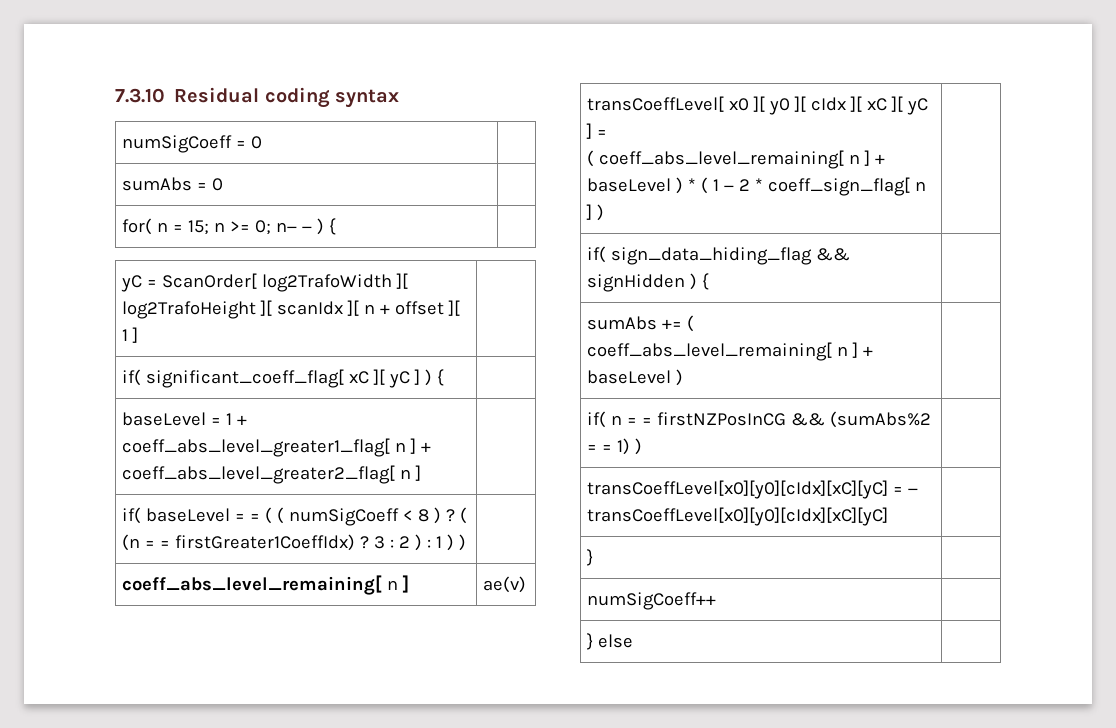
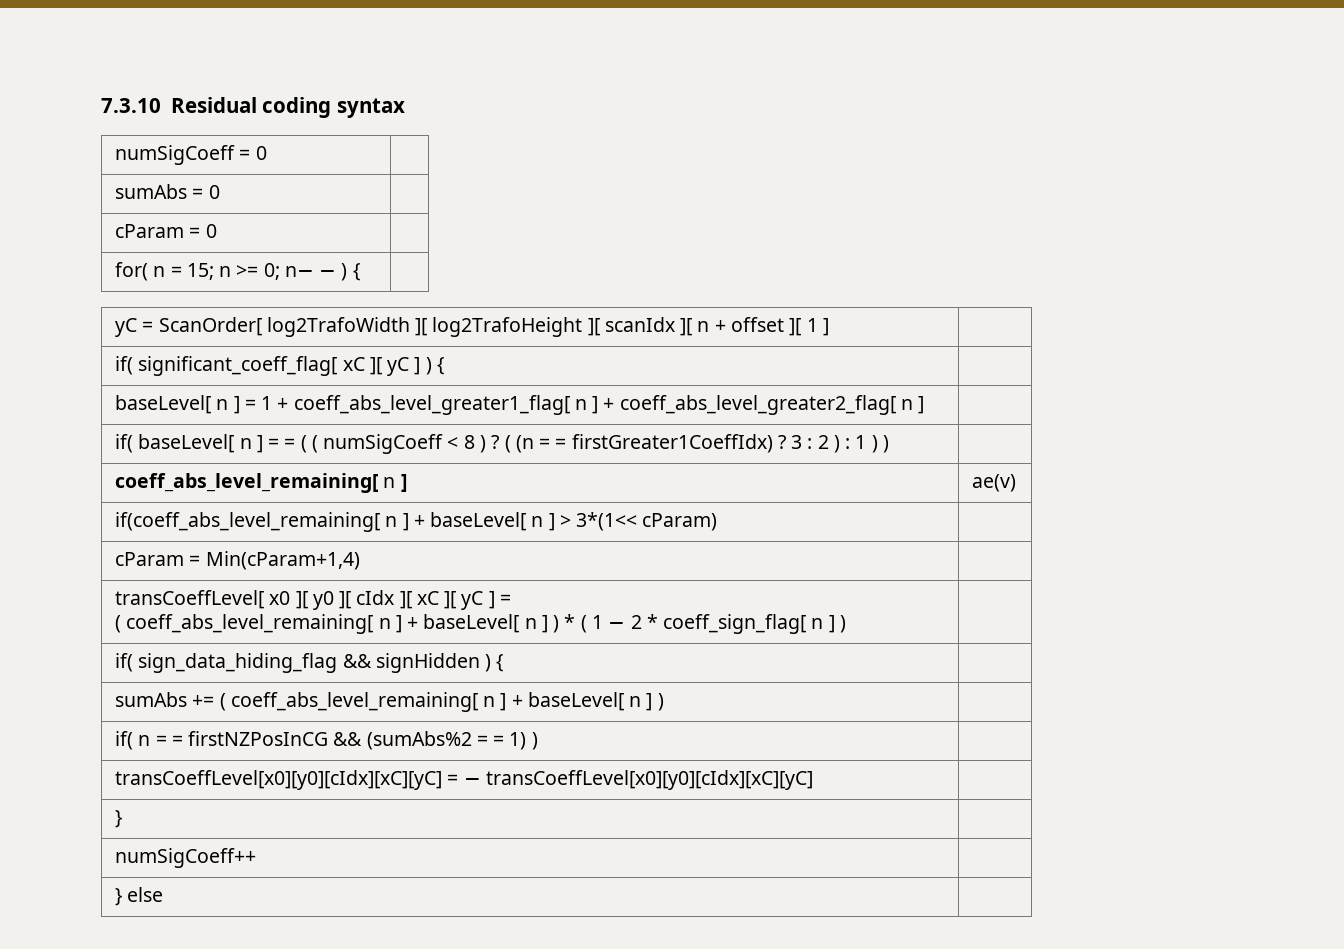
(224, 184) none -> [115,224,217,238] // cParam = 0 |
[122,412,207,426] baseLevel -> [115,395,240,414] baseLevel[ n ]
[146,508,231,522] baseLevel -> [138,434,263,453] baseLevel[ n ]
(527, 584) none -> [115,512,718,532] [115,551,360,570] // if(coeff_abs_level_remaining[ n ] + baseLevel[ n ] > 3*(1<< cParam) | // cParam = Min(cParam+1,4) |
[587,178,672,192] baseLevel -> [423,614,548,633] baseLevel[ n ]
[587,370,672,384] baseLevel -> [527,692,653,711] baseLevel[ n ]

